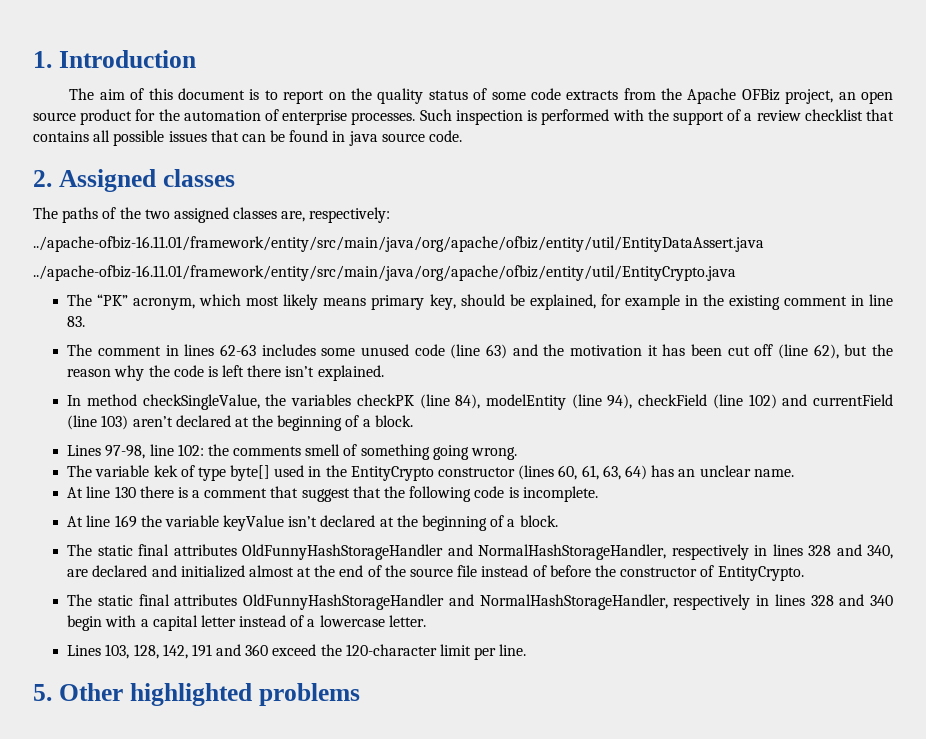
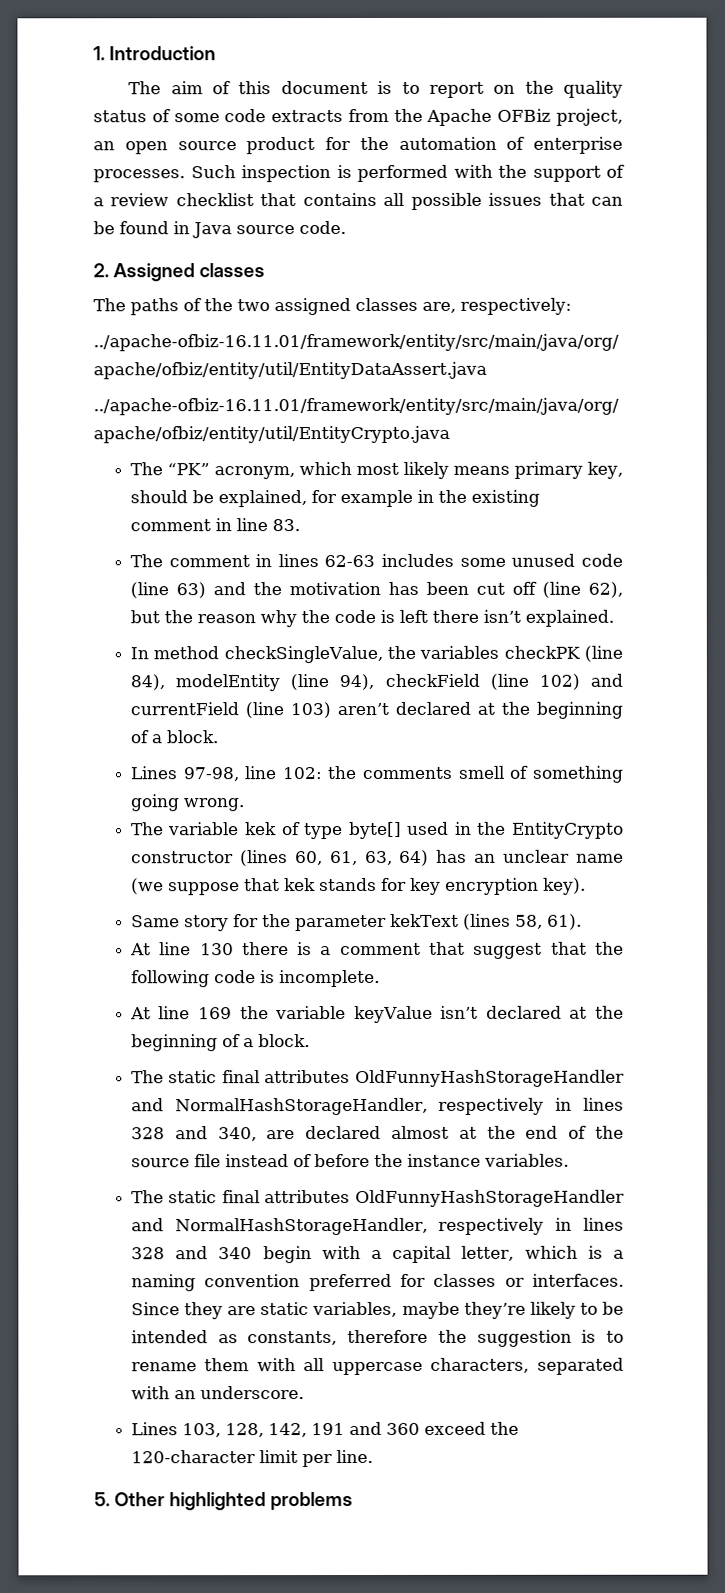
[348,131,378,146] java -> [192,222,232,239] Java
[647,345,658,356] it -> (381, 588) none
[753,469,794,477] name. -> [576,853,625,863] [130,877,586,896] [130,913,582,932] name (we suppose that kek stands for key encryption key). // Same story for the parameter kekText (lines 58, 61).
[151,565,245,578] and initialized -> (382, 1132) none
[620,565,804,581] constructor of EntityCrypto. -> [406,1153,569,1167] instance variables.
[200,615,426,627] letter instead of a lowercase letter. -> [461,1245,624,1261] [130,1273,624,1292] [130,1301,624,1320] [130,1329,624,1347] [130,1357,624,1376] [130,1386,304,1400] letter, which is a naming convention preferred for classes or interfaces. Since they are static variables, maybe they’re likely to be intended as constants, therefore the suggestion is to rename them with all uppercase characters, separated with an underscore.

